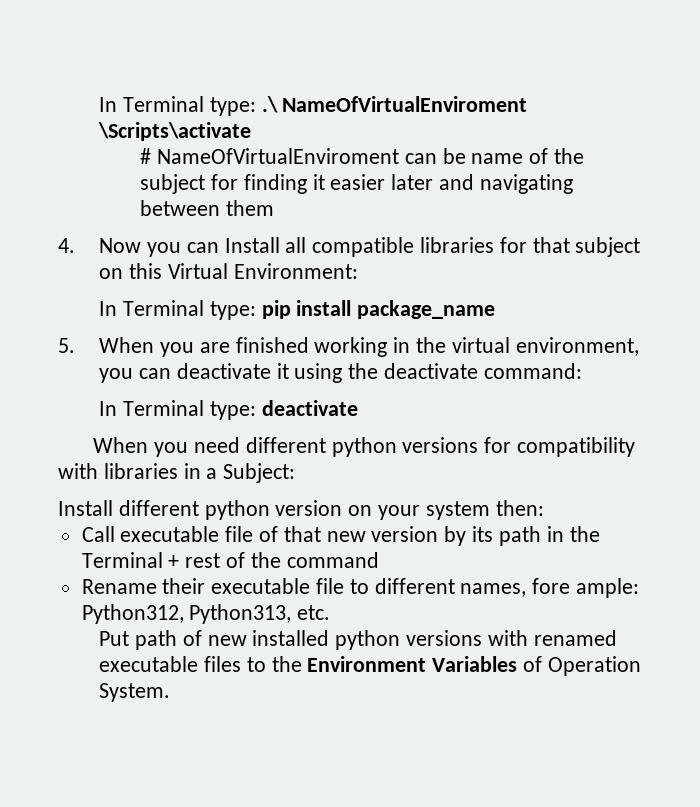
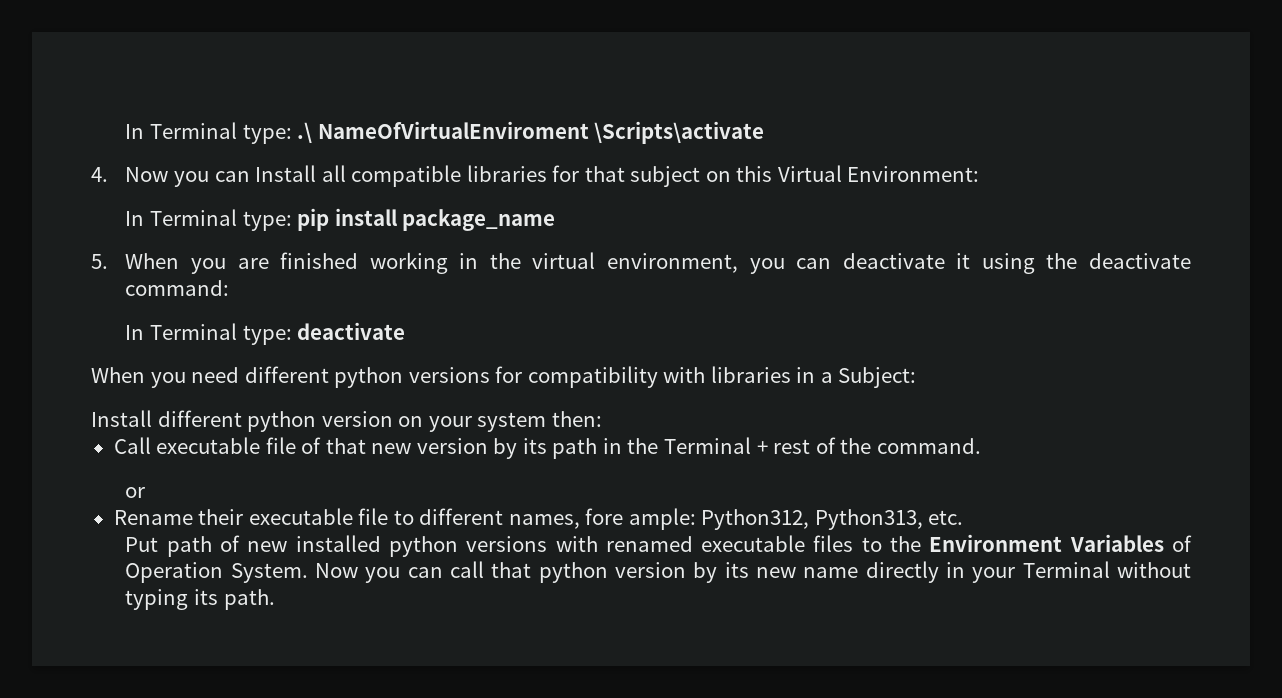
[140,148,584,164] [140,174,573,194] [140,200,274,216] // # NameOfVirtualEnviroment can be name of the subject for finding it easier later and navigating between them -> (765, 132) none
[286,552,379,568] command -> [876,438,981,454] [125,487,146,498] command. // or
(171, 692) none -> [315,561,1191,583] [125,589,275,610] Now you can call that python version by its new name directly in your Terminal without typing its path.

